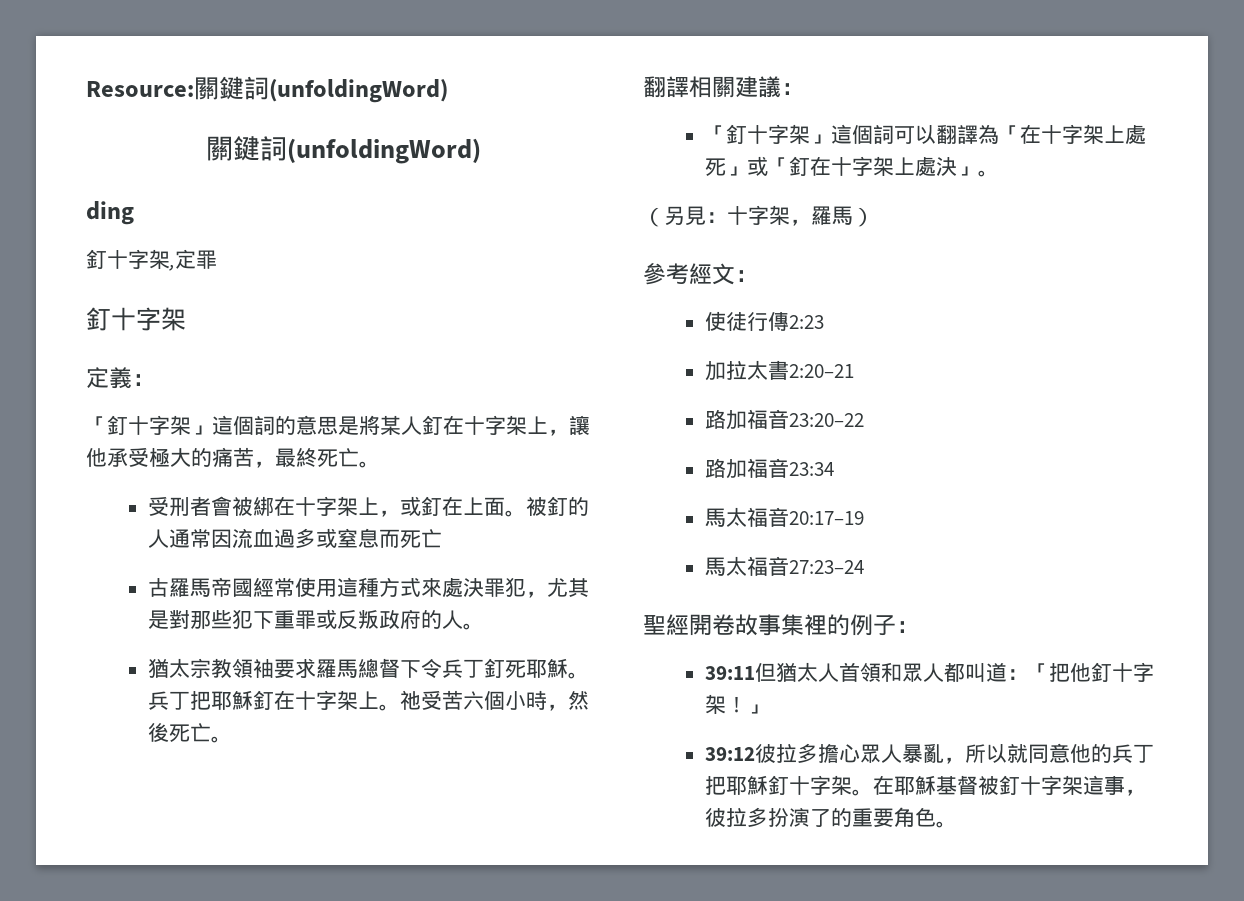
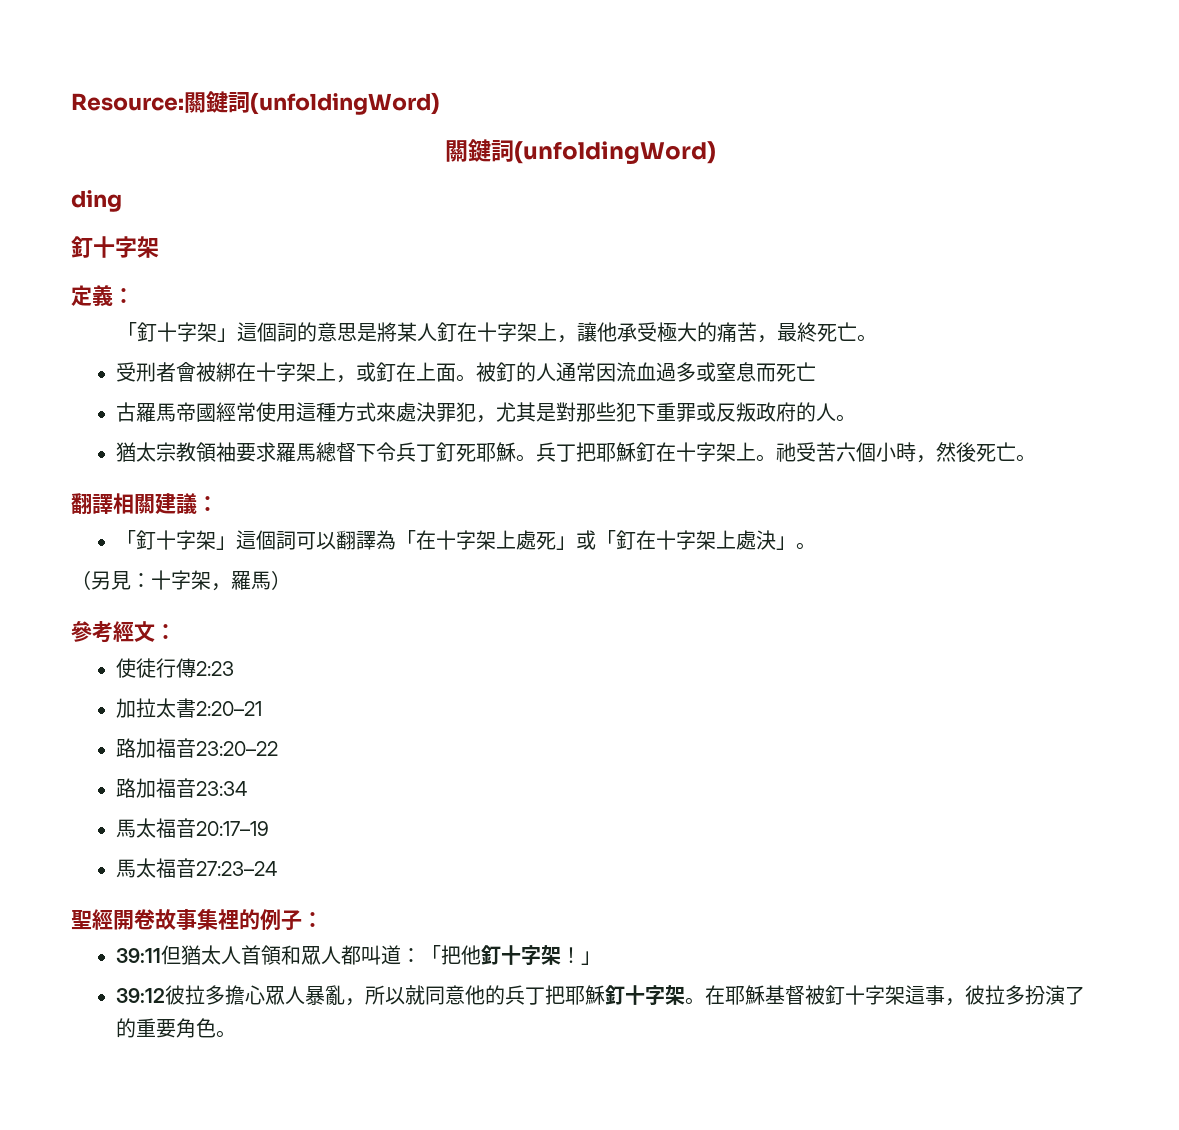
[86,249,217,271] // 釘十字架,定罪 -> (122, 201) none

